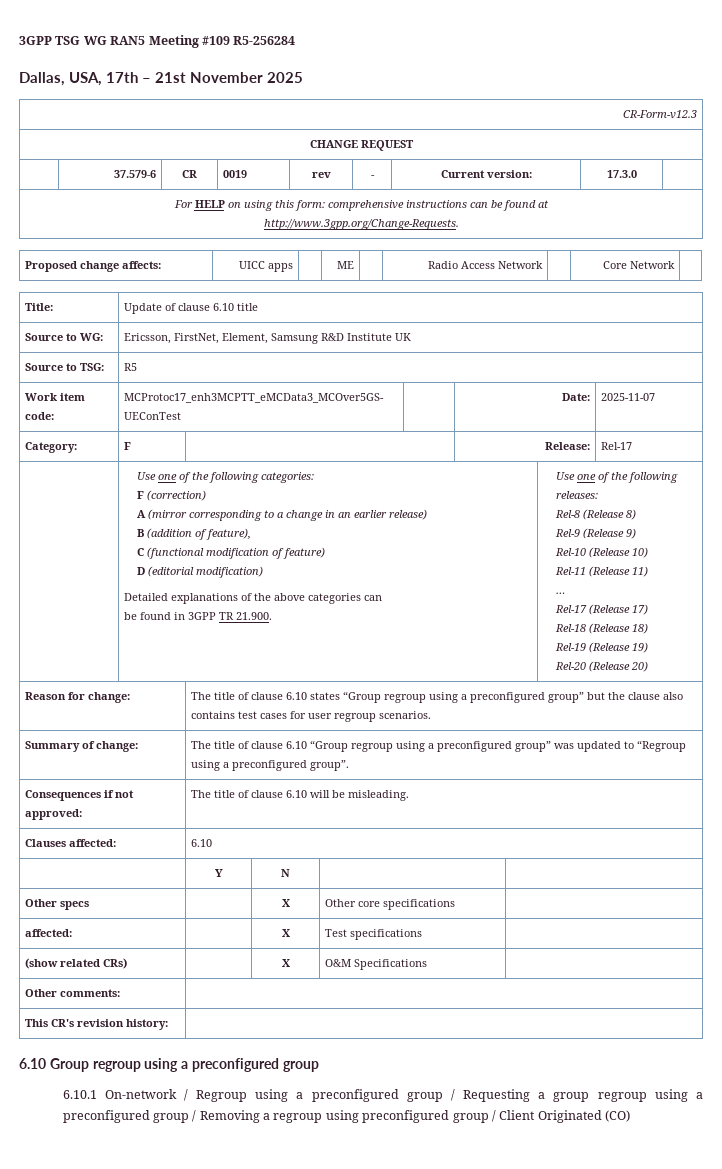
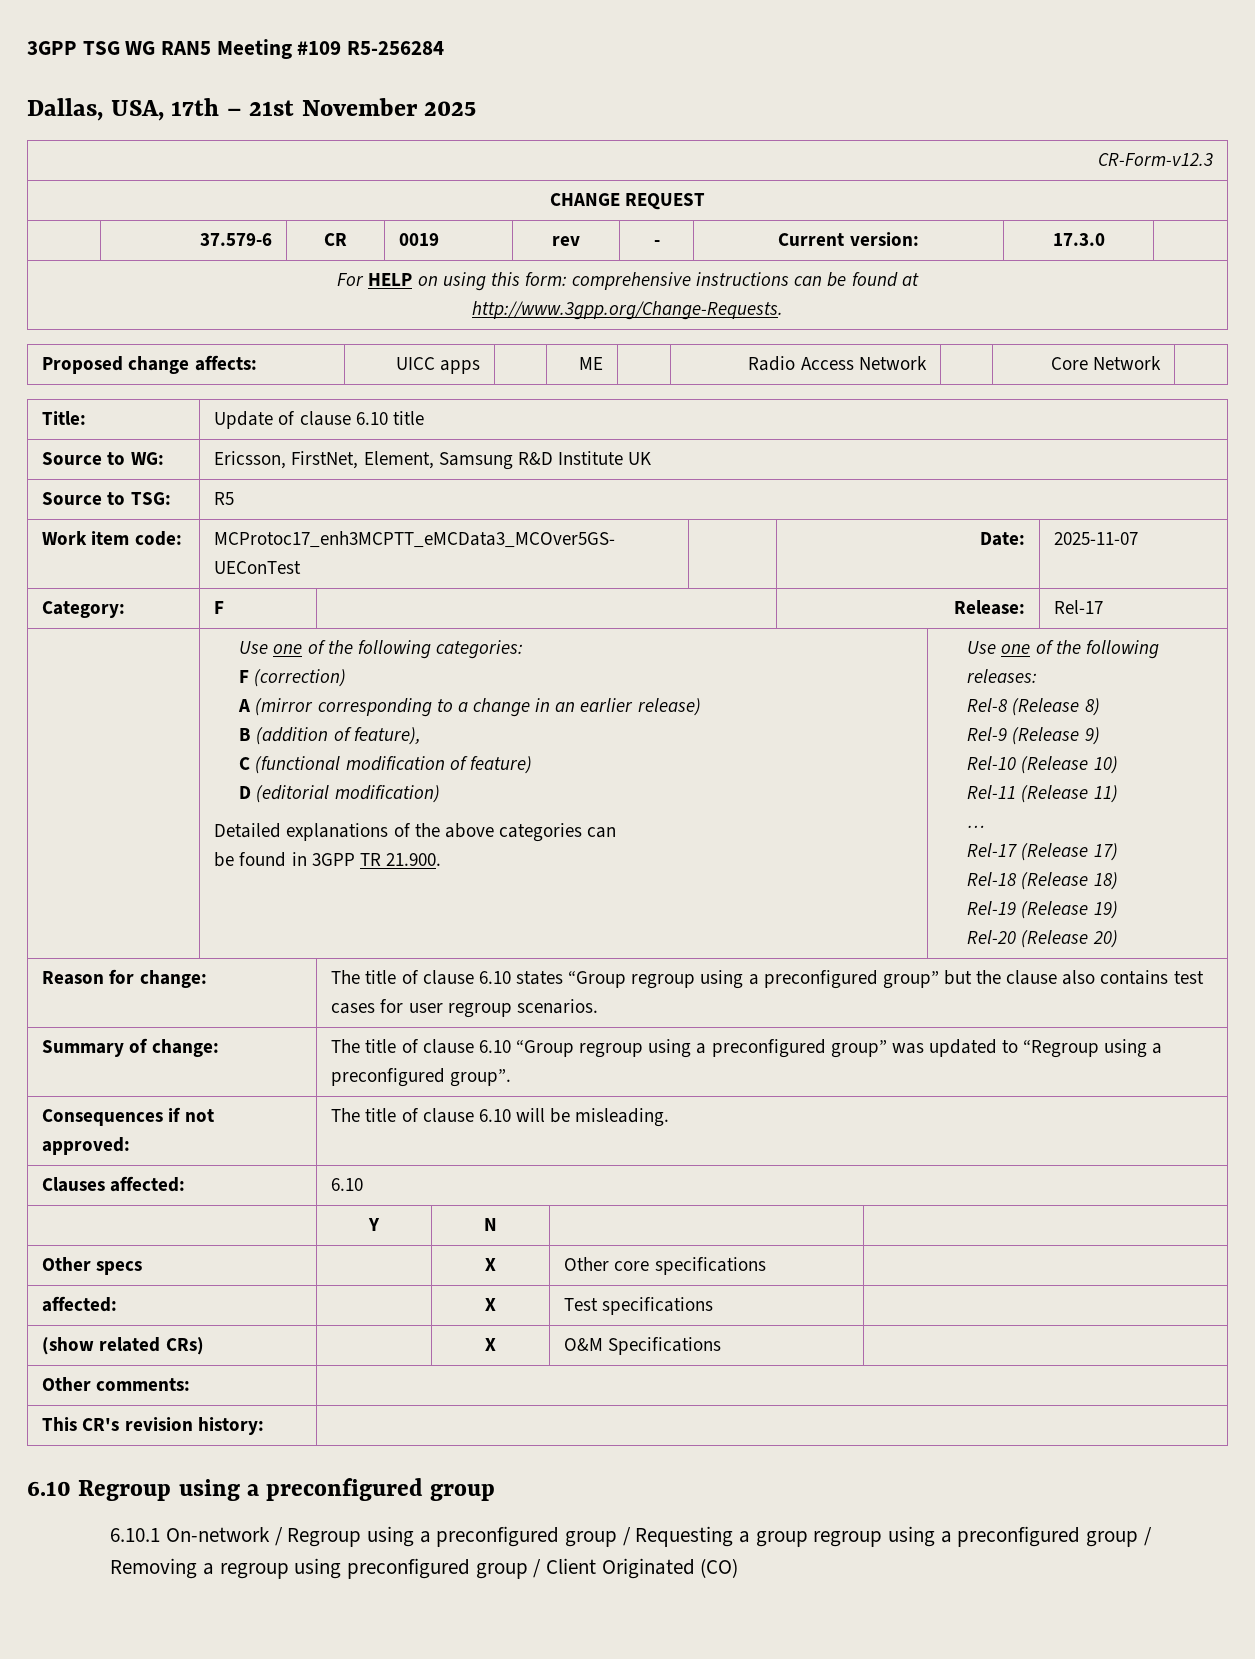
[49,1058,141,1072] Group regroup -> [78,1480,172,1501] Regroup

